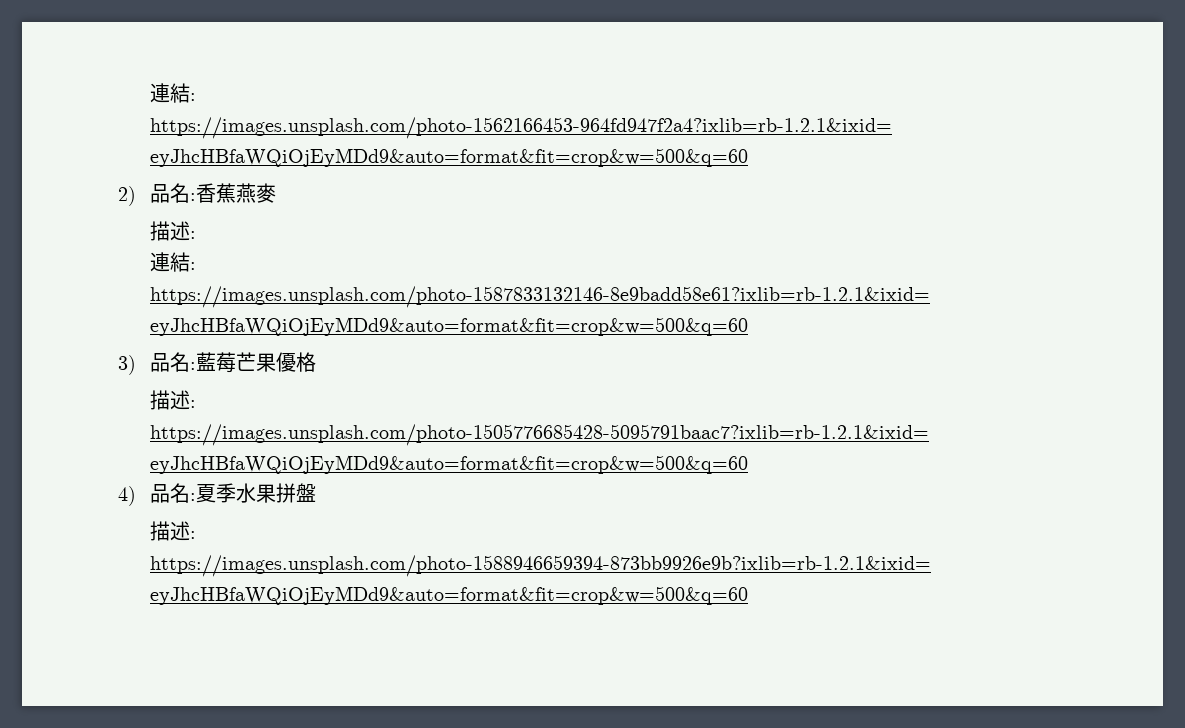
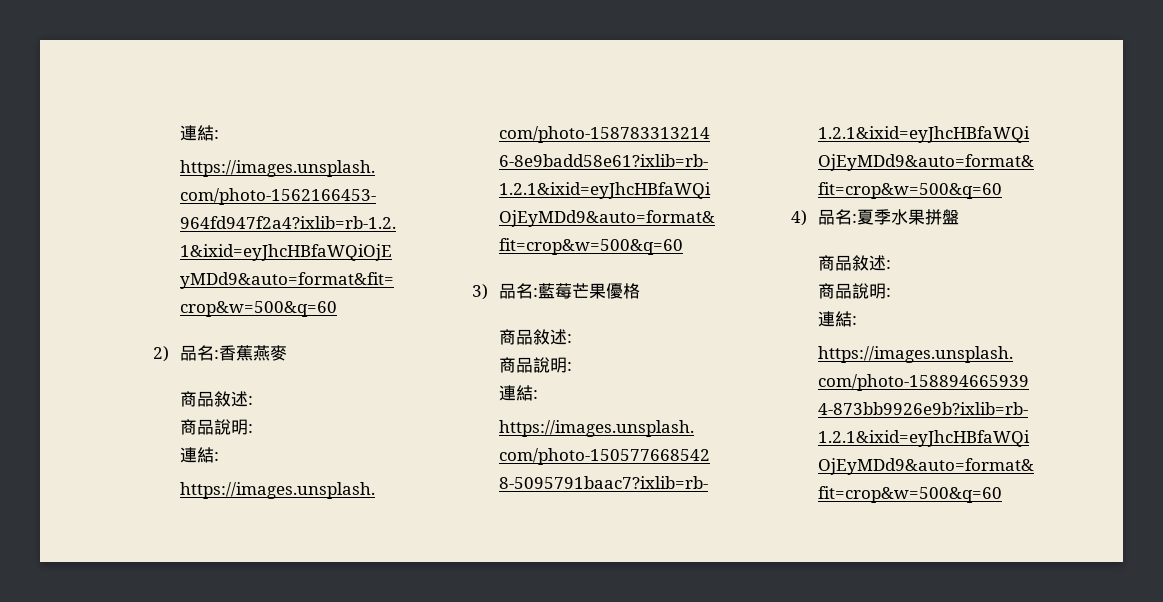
[149,221,196,241] 描述: -> [180,391,254,407] [180,419,254,435] 商品敘述: // 商品說明:
[149,390,196,410] 描述: -> [499,329,573,345] [499,357,573,373] [499,385,539,401] 商品敘述: // 商品說明: // 連結:
[149,521,196,541] 描述: -> [818,255,892,271] [818,283,892,299] [818,311,858,327] 商品敘述: // 商品說明: // 連結:

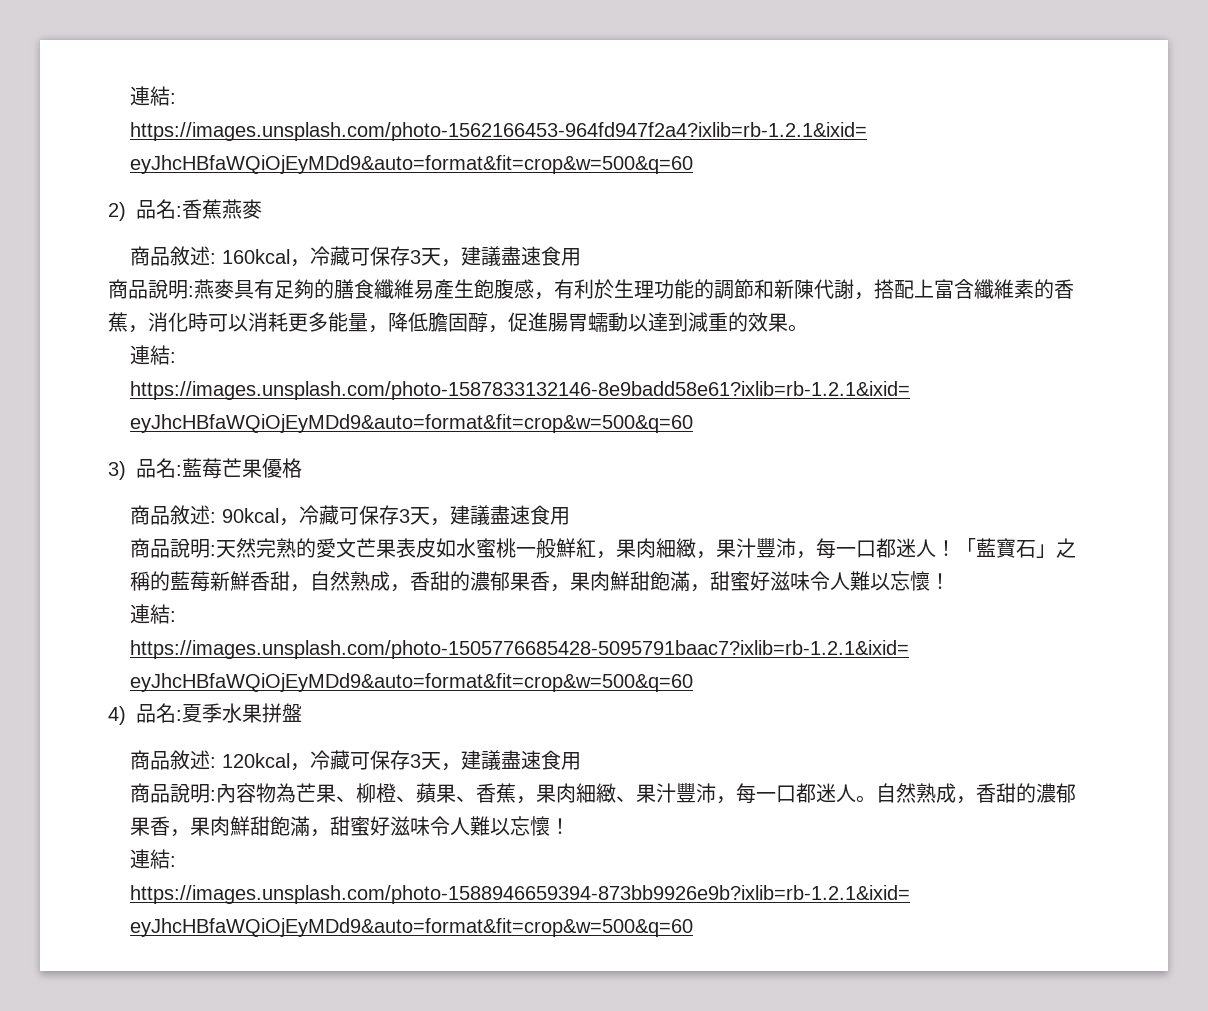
[180,419,254,435] // 商品說明: -> [222,246,582,267] [107,279,1074,300] [107,312,808,333] 160kcal，冷藏可保存3天，建議盡速食用 // 商品說明:燕麥具有足夠的膳食纖維易產生飽腹感，有利於生理功能的調節和新陳代謝，搭配上富含纖維素的香蕉，消化時可以消耗更多能量，降低膽固醇，促進腸胃蠕動以達到減重的效果。
[499,357,573,373] // 商品說明: -> [222,505,571,526] [130,538,1077,559] [130,571,951,592] 90kcal，冷藏可保存3天，建議盡速食用 // 商品說明:天然完熟的愛文芒果表皮如水蜜桃一般鮮紅，果肉細緻，果汁豐沛，每一口都迷人！「藍寶石」之稱的藍莓新鮮香甜，自然熟成，香甜的濃郁果香，果肉鮮甜飽滿，甜蜜好滋味令人難以忘懷！
[818,283,892,299] // 商品說明: -> [222,750,582,771] [130,783,1077,804] [130,816,571,837] 120kcal，冷藏可保存3天，建議盡速食用 // 商品說明:內容物為芒果、柳橙、蘋果、香蕉，果肉細緻、果汁豐沛，每一口都迷人。自然熟成，香甜的濃郁果香，果肉鮮甜飽滿，甜蜜好滋味令人難以忘懷！

